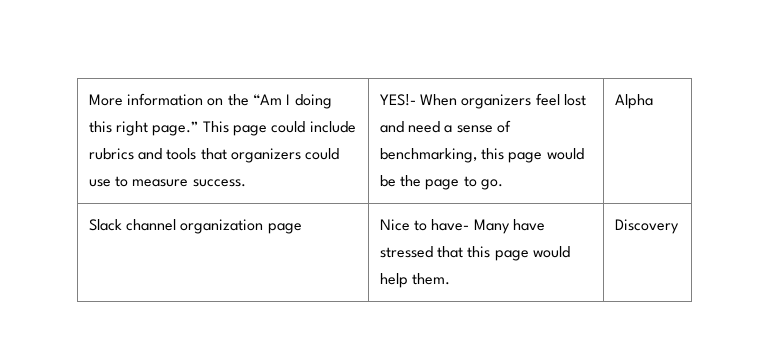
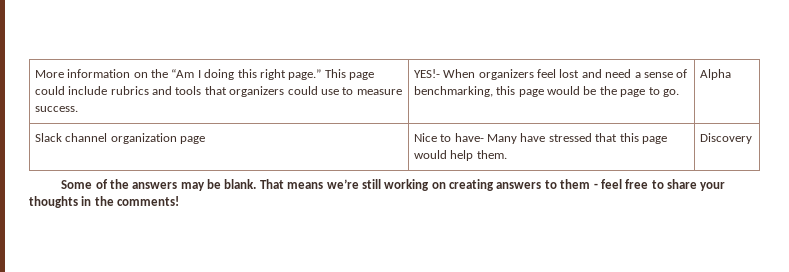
(679, 226) none -> [61,179,726,191] [29,196,180,208] // Some of the answers may be blank. That means we’re still working on creating answers to them - feel free to share your thoughts in the comments!

